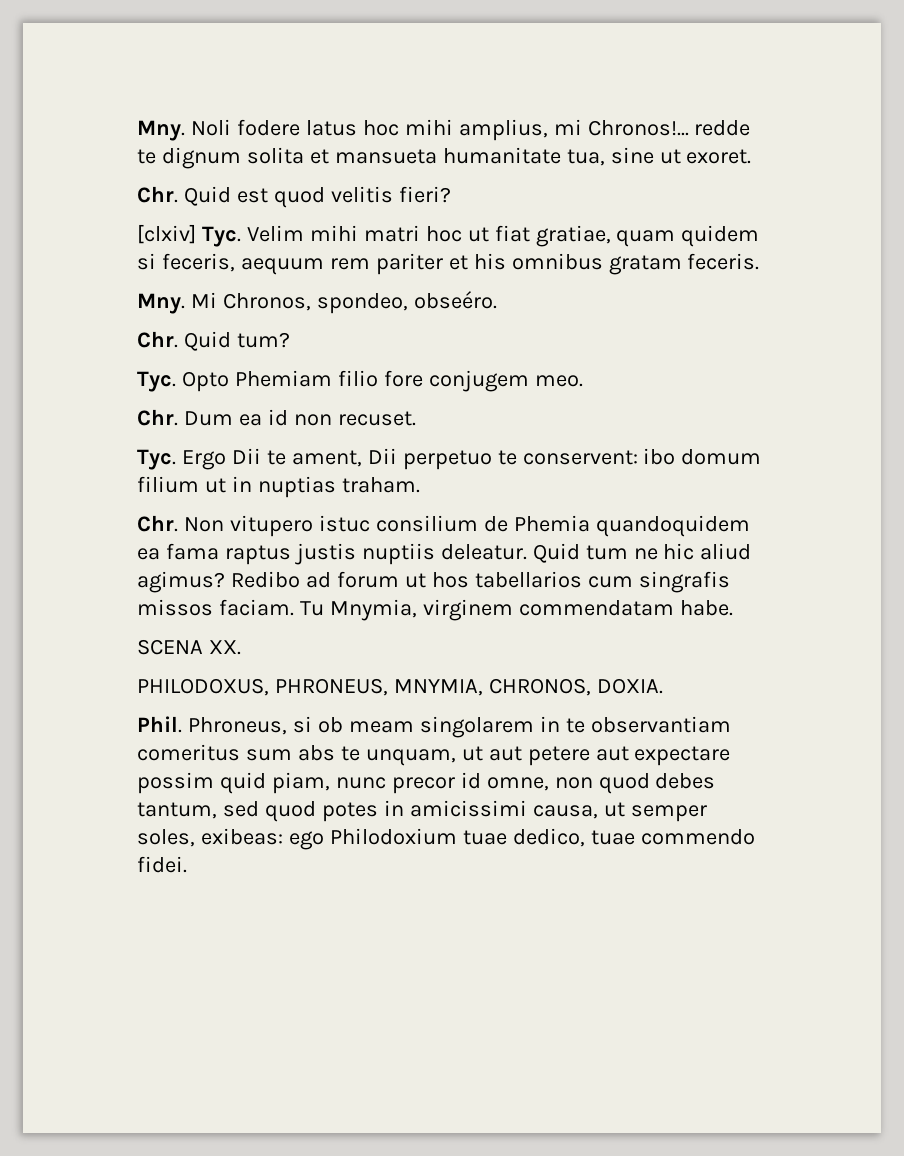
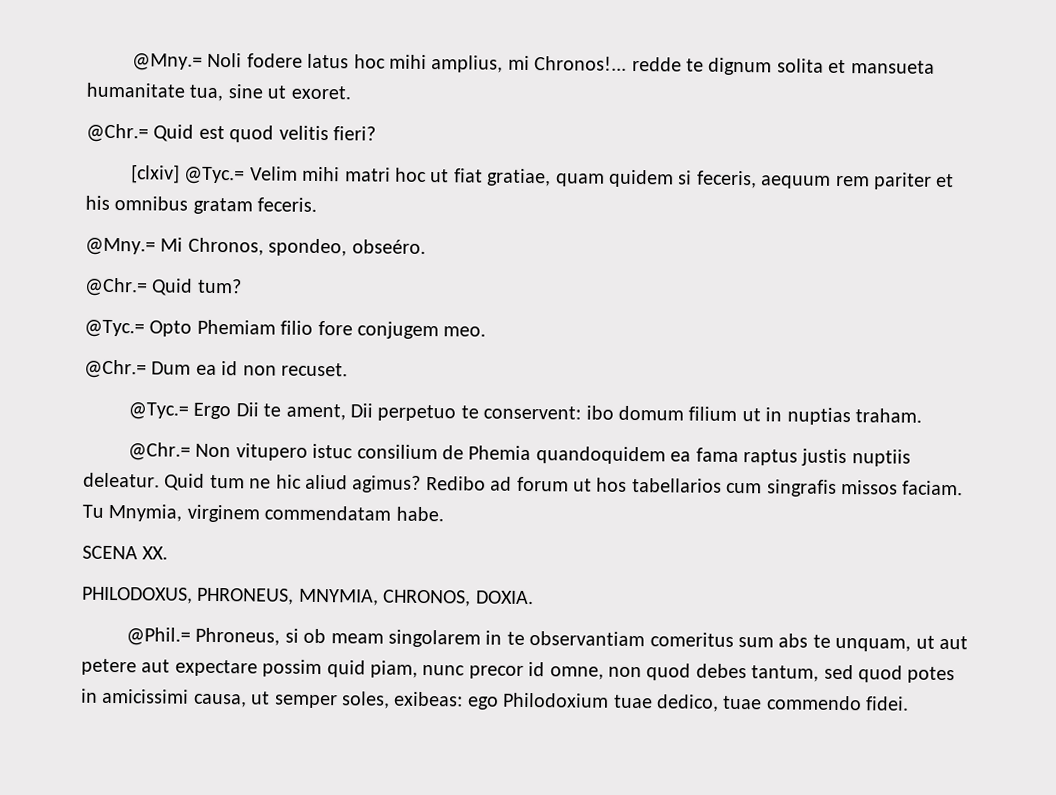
[137,120,185,141] Mny. -> [131,53,203,71] @Mny.=
[137,186,178,203] Chr. -> [86,123,149,143] @Chr.=
[201,226,241,247] Tyc. -> [184,166,246,185] @Tyc.=
[137,293,185,314] Mny. -> [85,237,156,256] @Mny.=
[137,331,178,348] Chr. -> [84,277,148,297] @Chr.=
[137,371,176,392] Tyc. -> [84,319,145,338] @Tyc.=
[137,409,178,426] Chr. -> [84,359,147,379] @Chr.=
[137,449,176,470] Tyc. -> [127,402,189,420] @Tyc.=
[137,515,178,532] Chr. -> [127,442,191,461] @Chr.=
[137,716,182,733] Phil. -> [125,627,191,646] @Phil.=

